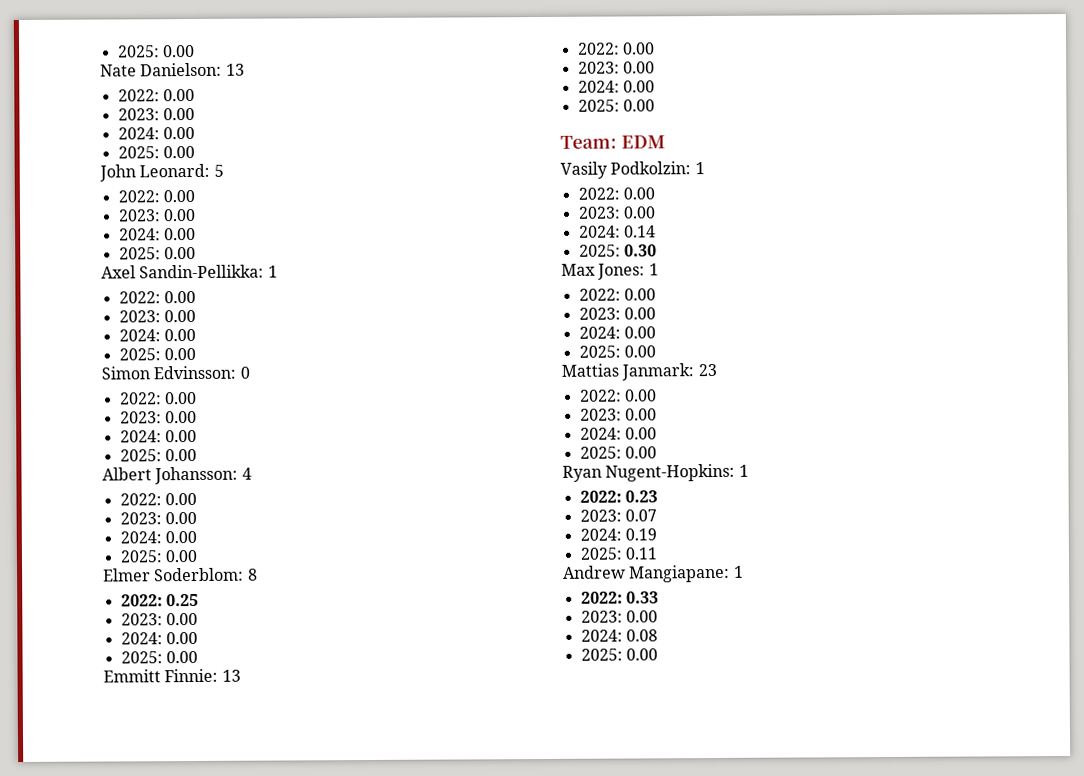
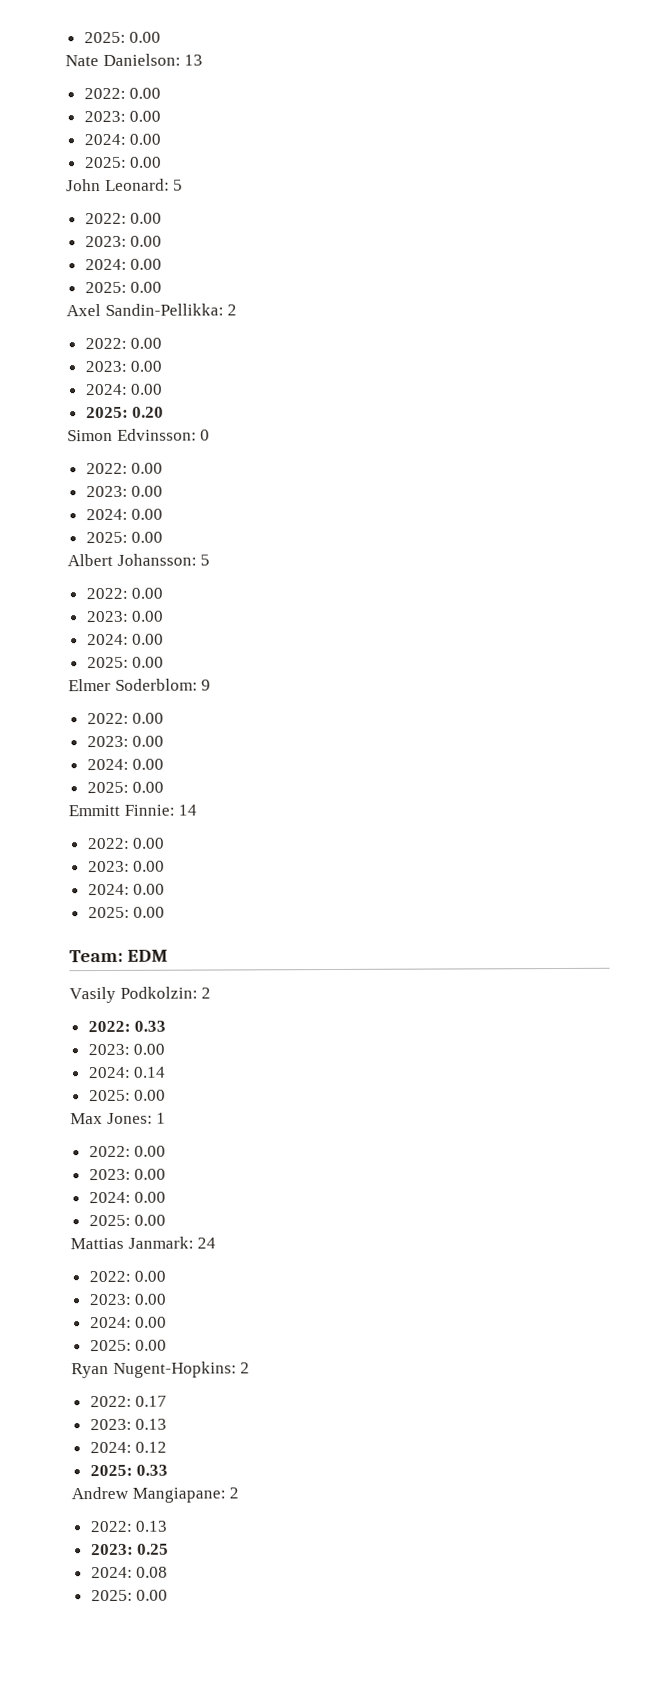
[267,265,278,278] [118,290,196,304] [118,309,196,323] [118,328,196,342] [118,347,196,361] 1 // 2022: 0.00 // 2023: 0.00 // 2024: 0.00 // 2025: 0.00 -> [227,304,238,316] [84,337,163,350] [84,360,163,373] [84,383,164,396] [85,406,165,419] 2 // 2022: 0.00 // 2023: 0.00 // 2024: 0.00 // 2025: 0.20
[241,467,252,480] 4 -> [200,554,211,566] 5
[247,568,258,581] [120,593,199,607] 8 // 2022: 0.25 -> [201,679,212,691] [86,712,165,725] 9 // 2022: 0.00
[221,669,241,682] 13 -> [178,804,198,816] 14
[694,162,705,175] [577,187,655,200] 1 // 2022: 0.00 -> [201,987,212,999] [87,1020,167,1033] 2 // 2022: 0.33
[623,244,657,257] 0.30 -> [134,1089,167,1101] 0.00
[697,363,717,377] 23 -> [197,1237,217,1249] 24
[738,464,749,477] [579,490,658,503] [579,509,657,522] [579,528,657,541] [579,547,657,560] 1 // 2022: 0.23 // 2023: 0.07 // 2024: 0.19 // 2025: 0.11 -> [240,1362,251,1374] [89,1395,168,1408] [89,1418,168,1431] [89,1441,168,1454] [89,1464,169,1477] 2 // 2022: 0.17 // 2023: 0.13 // 2024: 0.12 // 2025: 0.33
[733,565,744,578] [580,591,659,604] [580,610,658,623] 1 // 2022: 0.33 // 2023: 0.00 -> [229,1487,240,1499] [89,1520,169,1533] [90,1543,170,1556] 2 // 2022: 0.13 // 2023: 0.25

